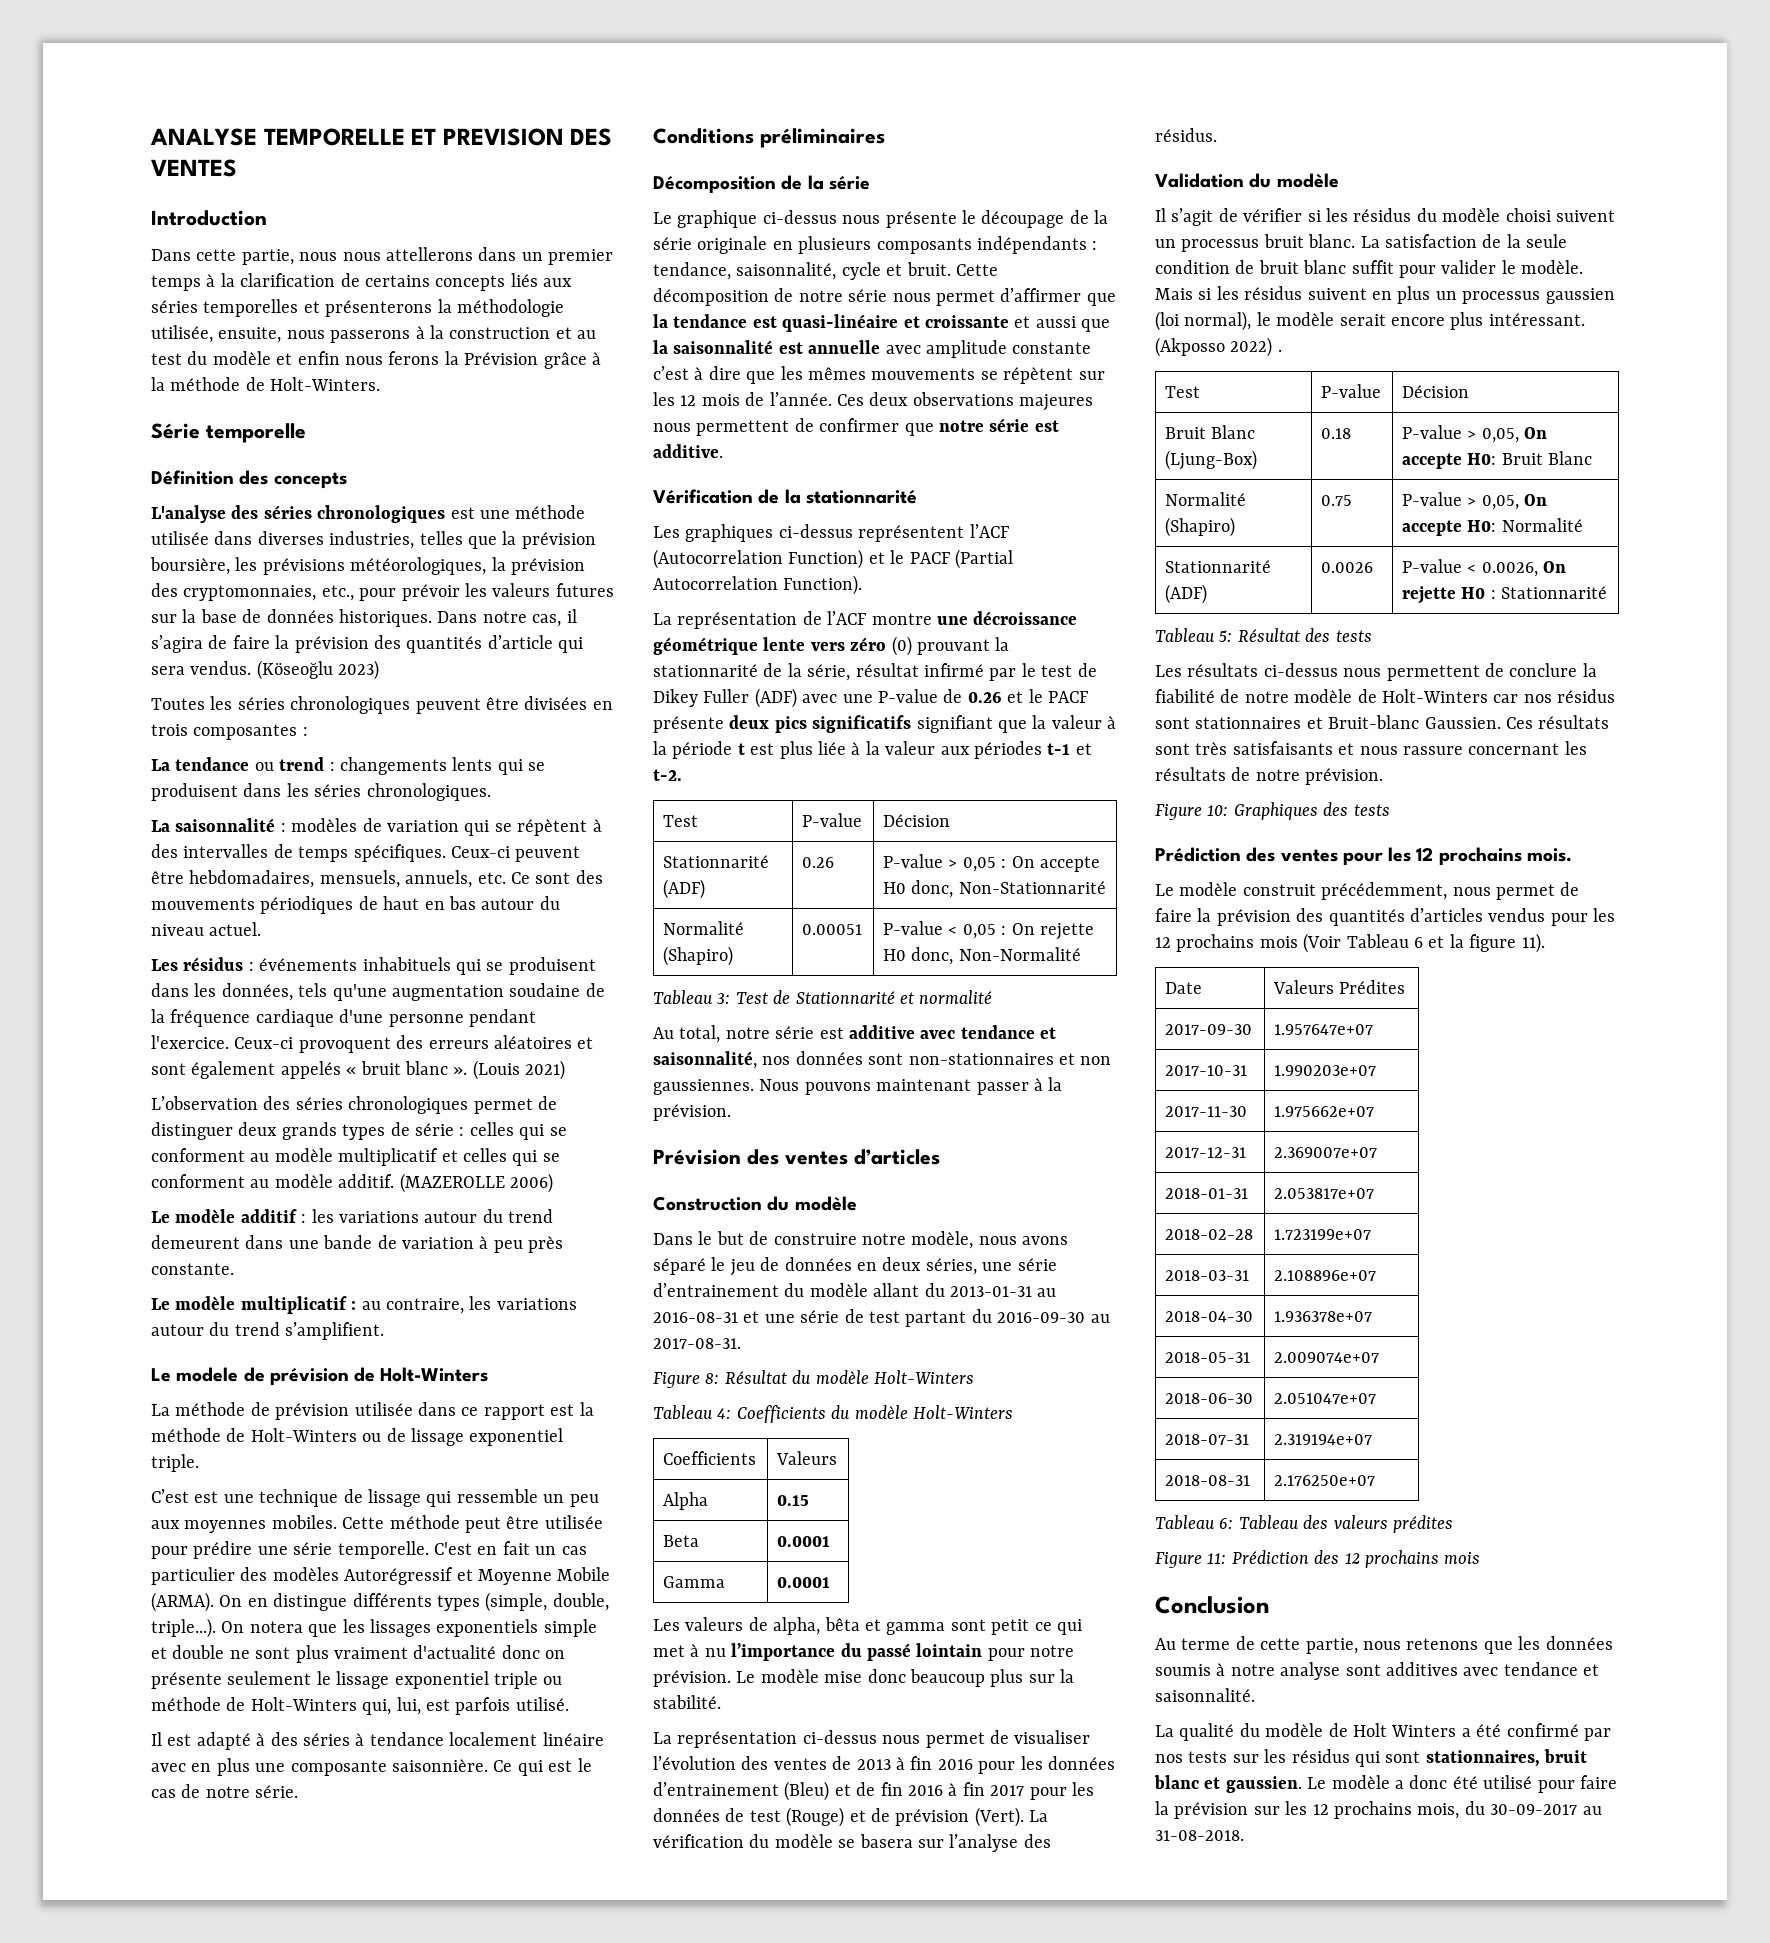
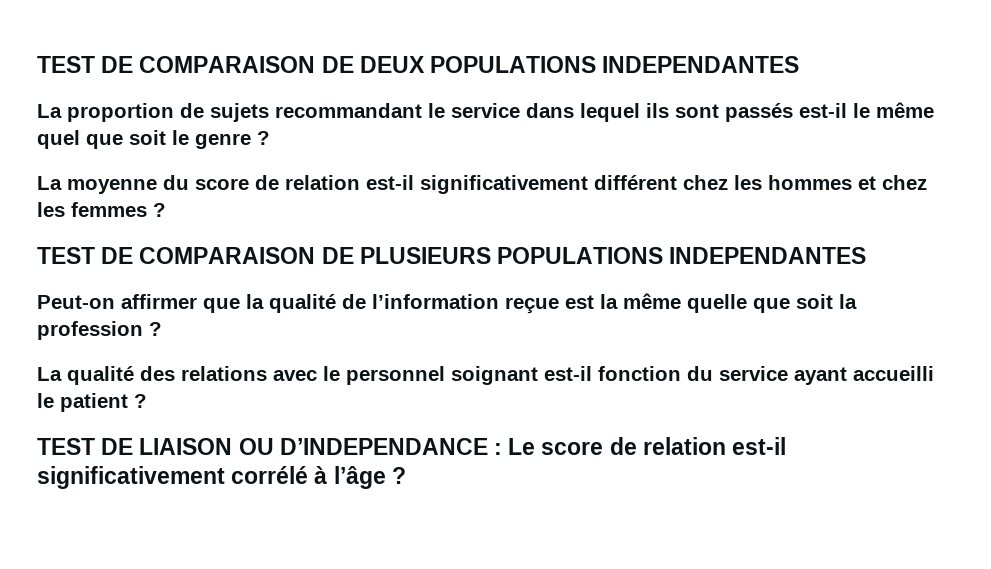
[150,128,613,146] [151,159,237,177] [151,210,267,226] [151,247,614,265] [151,273,573,291] [151,299,564,317] [151,325,597,343] [151,351,601,369] [151,377,381,391] [151,423,306,443] [151,470,347,489] [151,505,586,523] [151,531,596,549] [150,557,585,575] [151,583,614,601] [151,609,577,627] [151,635,584,653] [151,660,380,680] [151,696,613,714] [151,724,308,740] [151,757,546,775] [151,783,491,801] [151,818,602,836] [151,844,581,862] [151,870,603,888] [151,896,560,914] [151,922,262,936] [151,957,596,975] [151,983,605,1001] [151,1009,536,1027] [151,1035,594,1053] [151,1060,566,1080] [151,1096,557,1114] [151,1122,567,1140] [151,1148,560,1166] [151,1173,553,1193] [151,1209,554,1223] [151,1235,564,1253] [151,1263,234,1275] [151,1296,577,1314] [151,1322,385,1340] [151,1367,489,1386] [151,1402,594,1420] [151,1428,564,1446] [151,1454,199,1472] [151,1489,599,1507] [151,1515,603,1533] [151,1541,587,1559] [151,1567,611,1585] [151,1592,609,1612] [151,1618,597,1638] [151,1645,566,1663] [151,1671,563,1689] [151,1697,569,1715] [151,1732,604,1750] [151,1758,592,1776] [151,1784,299,1798] [653,128,885,148] [653,175,870,194] [653,210,1109,228] [653,236,1098,254] [653,262,998,280] [653,288,1116,306] [653,314,1111,332] [653,340,1092,358] [653,366,1105,384] [653,392,1094,411] [653,418,1059,436] [653,444,723,458] [653,489,917,504] [653,524,1009,542] [653,549,1013,569] [653,575,863,595] [653,611,1078,629] [653,636,1010,656] [653,663,1097,681] [653,688,1088,708] [653,715,1117,733] [653,741,1092,759] [653,769,682,781] [663,815,699,827] [802,813,863,827] [883,814,951,827] [663,855,770,868] [663,879,706,899] [802,857,835,868] [883,854,1101,872] [883,880,1106,898] [663,921,745,935] [663,946,734,966] [802,924,863,935] [883,921,1095,940] [883,947,1081,965] [653,990,993,1005] [653,1025,1057,1043] [653,1051,1112,1069] [653,1077,1063,1095] [653,1104,731,1121] [653,1149,940,1165] [653,1196,857,1211] [653,1231,1069,1249] [653,1257,1057,1276] [653,1283,1057,1297] [653,1309,1110,1327] [653,1338,741,1349] [653,1370,974,1388] [653,1405,1013,1423] [663,1451,757,1465] [776,1451,838,1465] [663,1492,709,1510] [777,1495,810,1506] [663,1535,700,1547] [777,1536,831,1547] [663,1576,726,1588] [777,1577,831,1588] [653,1617,1082,1635] [653,1643,1075,1661] [653,1669,1075,1687] [653,1695,721,1709] [653,1730,1091,1748] [653,1756,1115,1774] [653,1781,1094,1801] [653,1807,1049,1827] [653,1834,1051,1852] [1155,128,1217,142] [1155,173,1339,188] [1155,208,1615,226] [1155,234,1568,252] [1155,260,1584,278] [1155,286,1615,304] [1155,311,1585,331] [1155,337,1282,357] [1165,386,1201,398] [1321,384,1382,398] [1402,385,1470,398] [1165,425,1256,439] [1165,450,1258,470] [1321,428,1352,439] [1402,425,1548,443] [1402,451,1593,469] [1165,492,1247,506] [1165,517,1236,537] [1321,495,1353,506] [1402,492,1548,510] [1402,518,1583,536] [1165,560,1272,573] [1165,584,1208,604] [1321,562,1374,573] [1402,559,1567,577] [1402,586,1608,604] [1155,628,1372,643] [1155,663,1597,681] [1155,689,1616,703] [1155,715,1610,729] [1155,741,1587,755] [1155,767,1384,785] [1155,802,1390,820] [1155,847,1572,866] [1155,882,1580,900] [1155,908,1616,926] [1155,933,1545,953] [1165,982,1203,994] [1273,980,1406,994] [1165,1024,1253,1035] [1274,1024,1374,1035] [1165,1065,1248,1076] [1274,1065,1377,1076] [1165,1106,1248,1117] [1274,1106,1375,1117] [1165,1147,1247,1158] [1274,1147,1378,1158] [1165,1188,1249,1199] [1274,1188,1375,1199] [1165,1229,1254,1240] [1274,1229,1372,1240] [1165,1270,1250,1281] [1274,1270,1377,1281] [1165,1311,1254,1322] [1274,1311,1373,1322] [1165,1352,1251,1363] [1274,1352,1380,1363] [1165,1393,1254,1404] [1274,1393,1377,1404] [1165,1434,1250,1445] [1274,1434,1373,1445] [1165,1475,1251,1486] [1274,1475,1376,1486] [1155,1515,1453,1533] [1155,1550,1481,1568] [1155,1596,1269,1614] [1155,1636,1613,1654] [1155,1662,1600,1680] [1155,1688,1255,1702] [1155,1723,1611,1741] [1155,1749,1588,1767] [1154,1775,1617,1793] [1155,1801,1602,1819] [1155,1830,1244,1841] ANALYSE TEMPORELLE ET PREVISION DES VENTES // Introduction // Dans cette partie, nous nous attellerons dans un premier temps à la clarification de certains concepts liés aux séries temporelles et présenterons la méthodologie utilisée, ensuite, nous passerons à la construction et au test du modèle et enfin nous ferons la Prévision grâce à la méthode de Holt-Winters. // Série temporelle // Définition des concepts // L'analyse des séries chronologiques est une méthode utilisée dans diverses industries, telles que la prévision boursière, les prévisions météorologiques, la prévision des cryptomonnaies, etc., pour prévoir les valeurs futures sur la base de données historiques. Dans notre cas, il s’agira de faire la prévision des quantités d’article qui sera vendus. (Köseoğlu 2023) // Toutes les séries chronologiques peuvent être divisées en trois composantes : // La tendance ou trend : changements lents qui se produisent dans les séries chronologiques. // La saisonnalité : modèles de variation qui se répètent à des intervalles de temps spécifiques. Ceux-ci peuvent être hebdomadaires, mensuels, annuels, etc. Ce sont des mouvements périodiques de haut en bas autour du niveau actuel. // Les résidus : événements inhabituels qui se produisent dans les données, tels qu'une augmentation soudaine de la fréquence cardiaque d'une personne pendant l'exercice. Ceux-ci provoquent des erreurs aléatoires et sont également appelés « bruit blanc ». (Louis 2021) // L’observation des séries chronologiques permet de distinguer deux grands types de série : celles qui se conforment au modèle multiplicatif et celles qui se conforment au modèle additif. (MAZEROLLE 2006) // Le modèle additif : les variations autour du trend demeurent dans une bande de variation à peu près constante. // Le modèle multiplicatif : au contraire, les variations autour du trend s’amplifient. // Le modele de prévision de Holt-Winters // La méthode de prévision utilisée dans ce rapport est la méthode de Holt-Winters ou de lissage exponentiel triple. // C’est est une technique de lissage qui ressemble un peu aux moyennes mobiles. Cette méthode peut être utilisée pour prédire une série temporelle. C'est en fait un cas particulier des modèles Autorégressif et Moyenne Mobile (ARMA). On en distingue différents types (simple, double, triple...). On notera que les lissages exponentiels simple et double ne sont plus vraiment d'actualité donc on présente seulement le lissage exponentiel triple ou méthode de Holt-Winters qui, lui, est parfois utilisé. // Il est adapté à des séries à tendance localement linéaire avec en plus une composante saisonnière. Ce qui est le cas de notre série. // Conditions préliminaires // Décomposition de la série // Le graphique ci-dessus nous présente le découpage de la série originale en plusieurs composants indépendants : tendance, saisonnalité, cycle et bruit. Cette décomposition de notre série nous permet d’affirmer que la tendance est quasi-linéaire et croissante et aussi que la saisonnalité est annuelle avec amplitude constante c’est à dire que les mêmes mouvements se répètent sur les 12 mois de l’année. Ces deux observations majeures nous permettent de confirmer que notre série est additive. // Vérification de la stationnarité // Les graphiques ci-dessus représentent l’ACF (Autocorrelation Function) et le PACF (Partial Autocorrelation Function). // La représentation de l’ACF montre une décroissance géométrique lente vers zéro (0) prouvant la stationnarité de la série, résultat infirmé par le test de Dikey Fuller (ADF) avec une P-value de 0.26 et le PACF présente deux pics significatifs signifiant que la valeur à la période t est plus liée à la valeur aux périodes t-1 et t-2. // Test | P-value | Décision // Stationnarité (ADF) | 0.26 | P-value > 0,05 : On accepte H0 donc, Non-Stationnarité // Normalité (Shapiro) | 0.00051 | P-value < 0,05 : On rejette H0 donc, Non-Normalité // Tableau 3: Test de Stationnarité et normalité // Au total, notre série est additive avec tendance et saisonnalité, nos données sont non-stationnaires et non gaussiennes. Nous pouvons maintenant passer à la prévision. // Prévision des ventes d’articles // Construction du modèle // Dans le but de construire notre modèle, nous avons séparé le jeu de données en deux séries, une série d’entrainement du modèle allant du 2013-01-31 au 2016-08-31 et une série de test partant du 2016-09-30 au 2017-08-31. // Figure 8: Résultat du modèle Holt-Winters // Tableau 4: Coefficients du modèle Holt-Winters // Coefficients | Valeurs // Alpha | 0.15 // Beta | 0.0001 // Gamma | 0.0001 // Les valeurs de alpha, bêta et gamma sont petit ce qui met à nu l’importance du passé lointain pour notre prévision. Le modèle mise donc beaucoup plus sur la stabilité. // La représentation ci-dessus nous permet de visualiser l’évolution des ventes de 2013 à fin 2016 pour les données d’entrainement (Bleu) et de fin 2016 à fin 2017 pour les données de test (Rouge) et de prévision (Vert). La vérification du modèle se basera sur l’analyse des résidus. // Validation du modèle // Il s’agit de vérifier si les résidus du modèle choisi suivent un processus bruit blanc. La satisfaction de la seule condition de bruit blanc suffit pour valider le modèle. Mais si les résidus suivent en plus un processus gaussien (loi normal), le modèle serait encore plus intéressant. (Akposso 2022) . // Test | P-value | Décision // Bruit Blanc (Ljung-Box) | 0.18 | P-value > 0,05, On accepte H0: Bruit Blanc // Normalité (Shapiro) | 0.75 | P-value > 0,05, On accepte H0: Normalité // Stationnarité (ADF) | 0.0026 | P-value < 0.0026, On rejette H0 : Stationnarité // Tableau 5: Résultat des tests // Les résultats ci-dessus nous permettent de conclure la fiabilité de notre modèle de Holt-Winters car nos résidus sont stationnaires et Bruit-blanc Gaussien. Ces résultats sont très satisfaisants et nous rassure concernant les résultats de notre prévision. // Figure 10: Graphiques des tests // Prédiction des ventes pour les 12 prochains mois. // Le modèle construit précédemment, nous permet de faire la prévision des quantités d’articles vendus pour les 12 prochains mois (Voir Tableau 6 et la figure 11). // Date | Valeurs Prédites // 2017-09-30 | 1.957647e+07 // 2017-10-31 | 1.990203e+07 // 2017-11-30 | 1.975662e+07 // 2017-12-31 | 2.369007e+07 // 2018-01-31 | 2.053817e+07 // 2018-02-28 | 1.723199e+07 // 2018-03-31 | 2.108896e+07 // 2018-04-30 | 1.936378e+07 // 2018-05-31 | 2.009074e+07 // 2018-06-30 | 2.051047e+07 // 2018-07-31 | 2.319194e+07 // 2018-08-31 | 2.176250e+07 // Tableau 6: Tableau des valeurs prédites // Figure 11: Prédiction des 12 prochains mois // Conclusion // Au terme de cette partie, nous retenons que les données soumis à notre analyse sont additives avec tendance et saisonnalité. // La qualité du modèle de Holt Winters a été confirmé par nos tests sur les résidus qui sont stationnaires, bruit blanc et gaussien. Le modèle a donc été utilisé pour faire la prévision sur les 12 prochains mois, du 30-09-2017 au 31-08-2018. -> [37,56,800,73] [37,102,934,122] [37,130,270,149] [37,175,927,194] [37,202,166,217] [37,247,867,264] [37,293,857,314] [37,321,162,340] [37,366,934,385] [37,393,147,412] [37,437,787,455] [37,466,406,489] TEST DE COMPARAISON DE DEUX POPULATIONS INDEPENDANTES // La proportion de sujets recommandant le service dans lequel ils sont passés est-il le même quel que soit le genre ? // La moyenne du score de relation est-il significativement différent chez les hommes et chez les femmes ? // TEST DE COMPARAISON DE PLUSIEURS POPULATIONS INDEPENDANTES // Peut-on affirmer que la qualité de l’information reçue est la même quelle que soit la profession ? // La qualité des relations avec le personnel soignant est-il fonction du service ayant accueilli le patient ? // TEST DE LIAISON OU D’INDEPENDANCE : Le score de relation est-il significativement corrélé à l’âge ?

